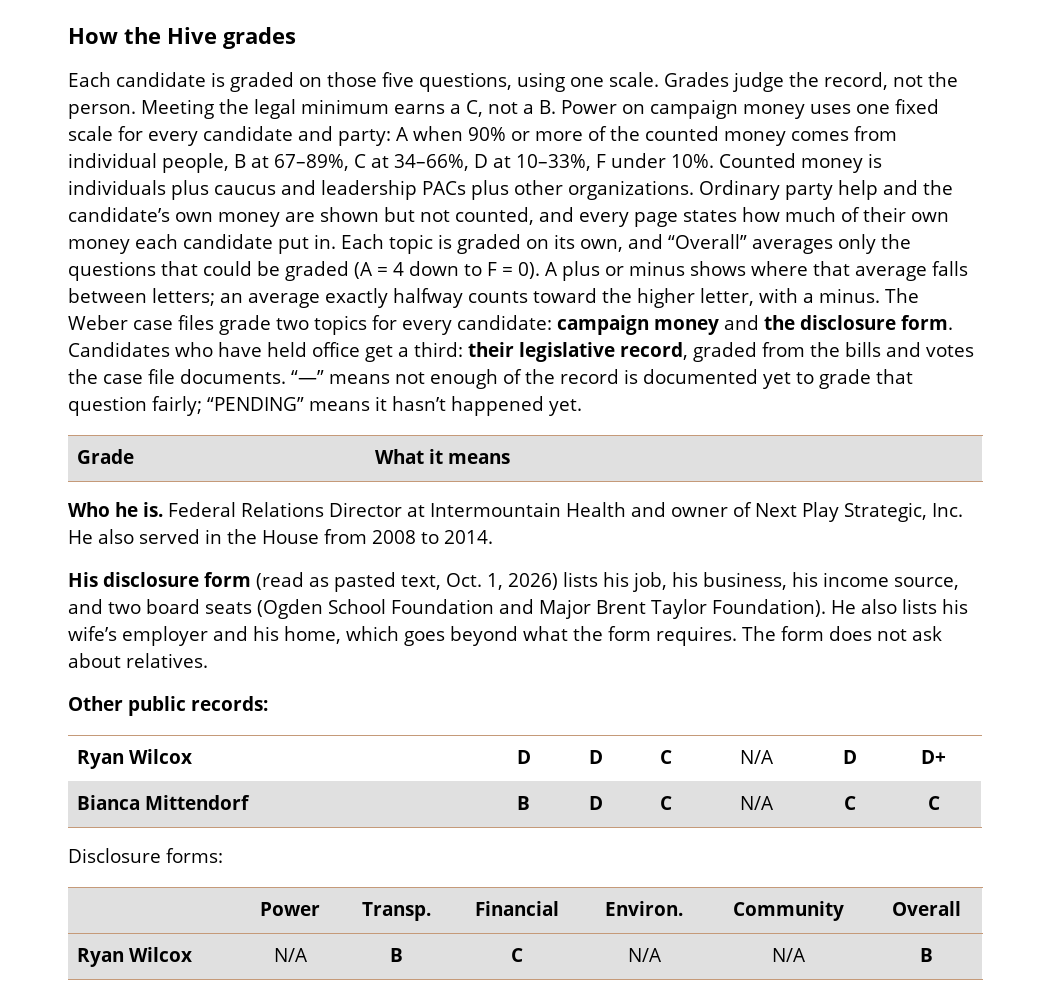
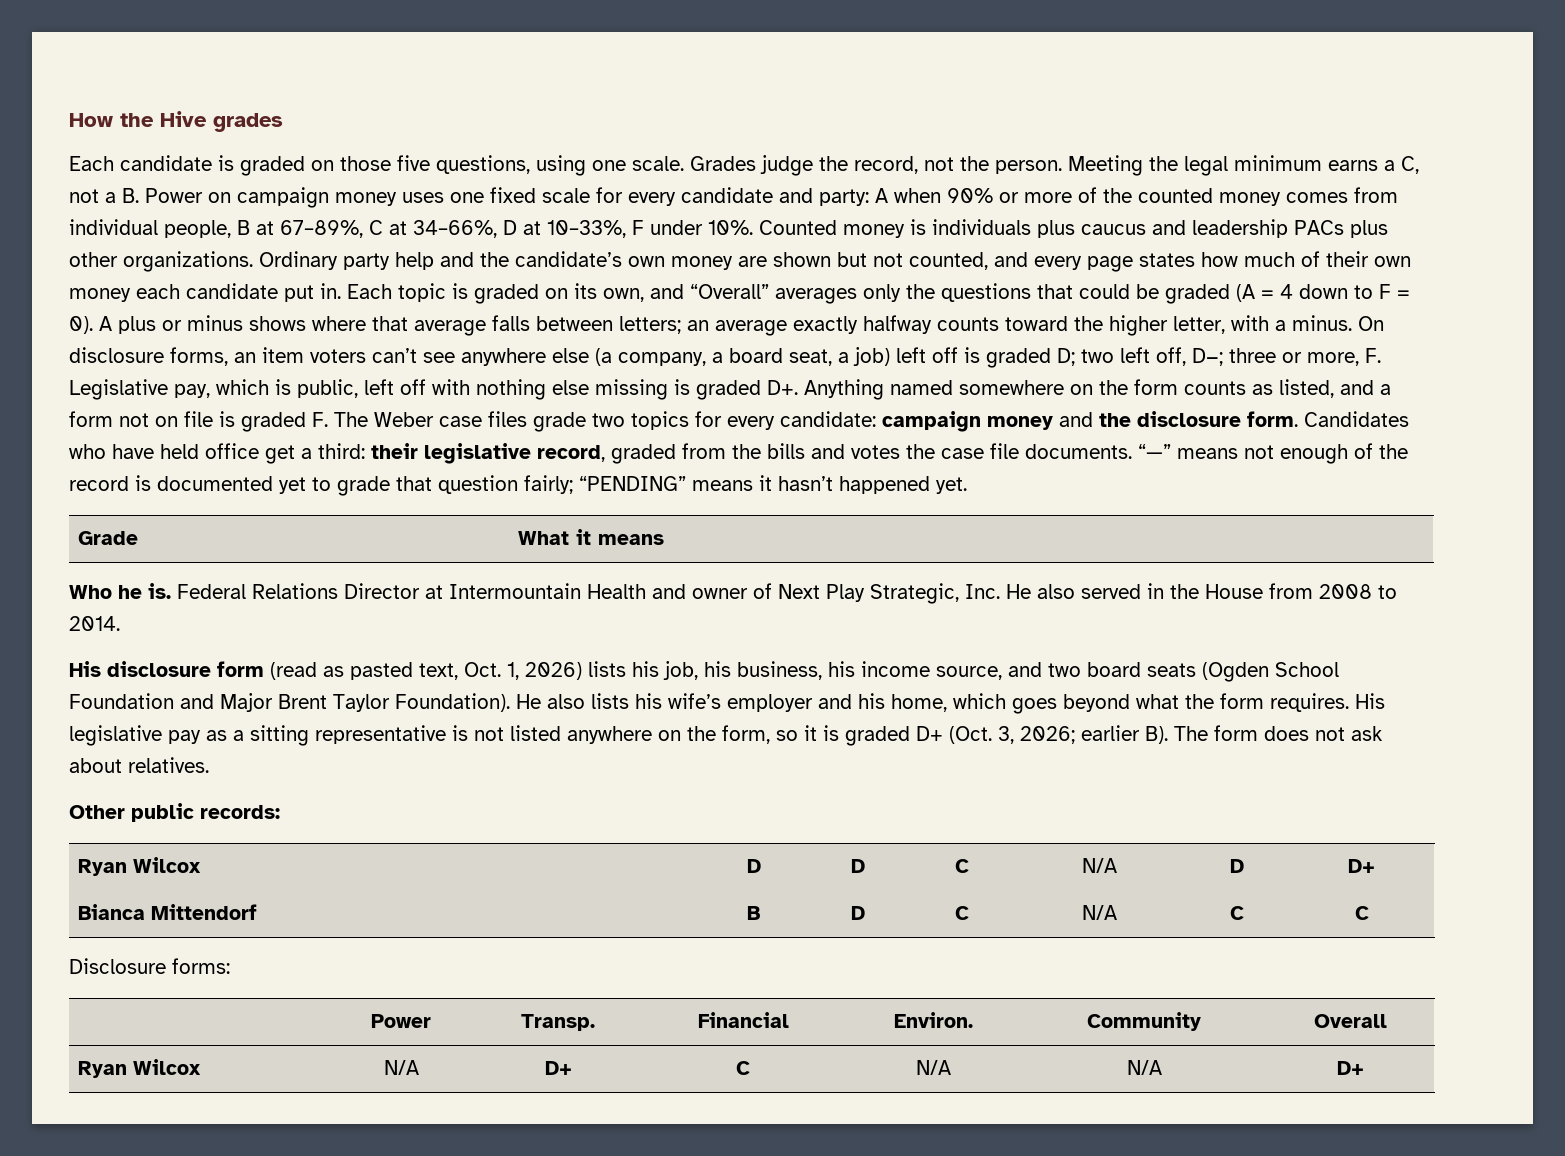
(880, 295) none -> [1358,316,1384,331] [69,347,1381,368] [69,379,1391,400] [69,411,328,432] On disclosure forms, an item voters can’t see anywhere else (a company, a board seat, a job) left off is graded D; two left off, D−; three or more, F. Legislative pay, which is public, left off with nothing else missing is graded D+. Anything named somewhere on the form counts as listed, and a form not on file is graded F.
(737, 636) none -> [1355,693,1385,709] [69,725,1168,746] His legislative pay as a sitting representative is not listed anywhere on the form, so it is graded D+ (Oct. 3, 2026; earlier B).
[389,948,403,962] B -> [544,1061,572,1075] D+
[920,948,933,962] B -> [1336,1061,1364,1075] D+

